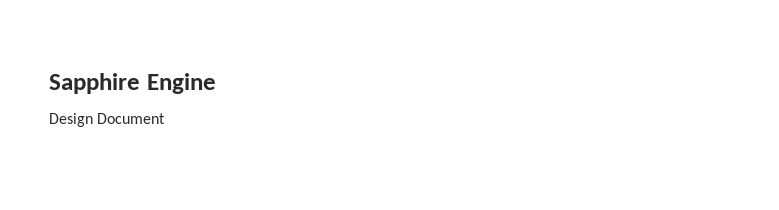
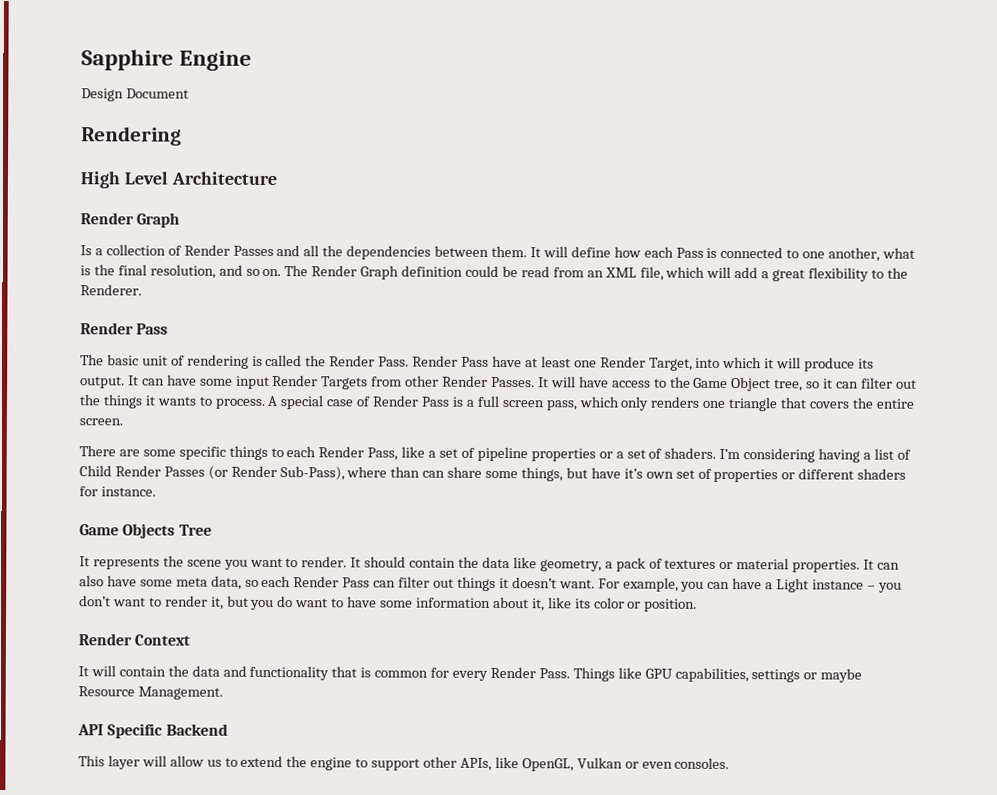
(166, 118) none -> [81,126,182,146] [80,171,277,189] [80,212,181,228] [80,244,916,262] [80,264,908,282] [80,284,142,296] [80,322,169,335] [80,354,875,372] [80,374,917,392] [79,394,914,412] [79,418,123,426] [79,445,911,463] [79,465,907,483] [79,486,156,497] [79,523,212,539] [79,555,901,573] [79,575,902,593] [79,595,698,612] [78,633,191,646] [78,665,863,683] [78,686,223,700] [77,723,228,739] [78,755,730,772] // Rendering // High Level Architecture // Render Graph // Is a collection of Render Passes and all the dependencies between them. It will define how each Pass is connected to one another, what is the final resolution, and so on. The Render Graph definition could be read from an XML file, which will add a great flexibility to the Renderer. // Render Pass // The basic unit of rendering is called the Render Pass. Render Pass have at least one Render Target, into which it will produce its output. It can have some input Render Targets from other Render Passes. It will have access to the Game Object tree, so it can filter out the things it wants to process. A special case of Render Pass is a full screen pass, which only renders one triangle that covers the entire screen. // There are some specific things to each Render Pass, like a set of pipeline properties or a set of shaders. I’m considering having a list of Child Render Passes (or Render Sub-Pass), where than can share some things, but have it’s own set of properties or different shaders for instance. // Game Objects Tree // It represents the scene you want to render. It should contain the data like geometry, a pack of textures or material properties. It can also have some meta data, so each Render Pass can filter out things it doesn’t want. For example, you can have a Light instance – you don’t want to render it, but you do want to have some information about it, like its color or position. // Render Context // It will contain the data and functionality that is common for every Render Pass. Things like GPU capabilities, settings or maybe Resource Management. // API Specific Backend // This layer will allow us to extend the engine to support other APIs, like OpenGL, Vulkan or even consoles.

